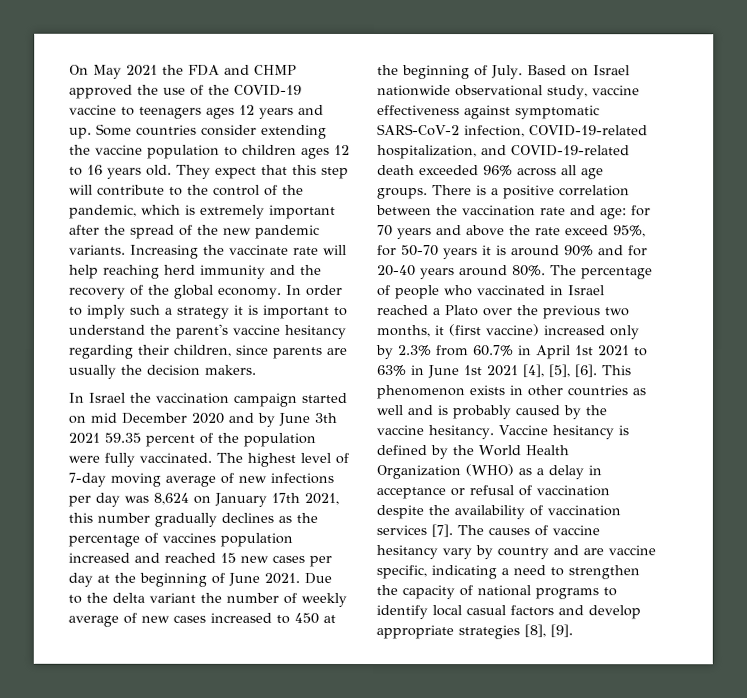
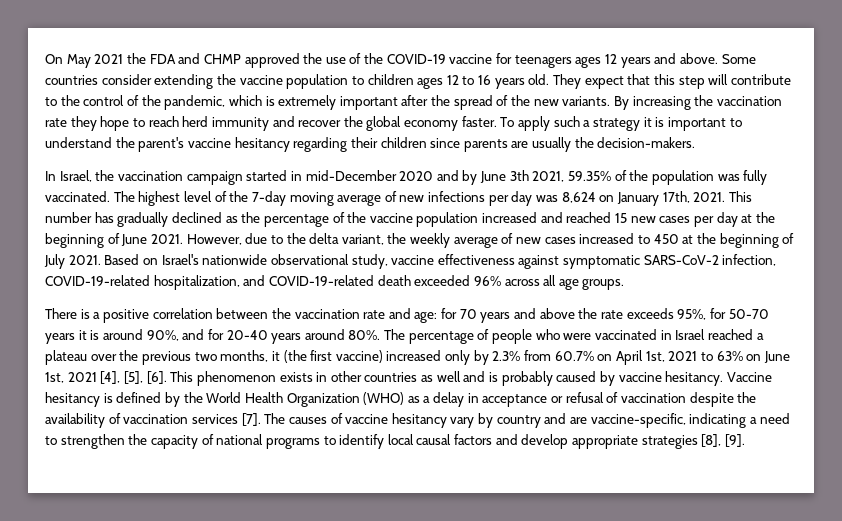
[121,106,135,116] to -> [496,53,513,64] for
[69,127,92,139] up. -> [679,53,718,64] above.
[255,224,320,239] [69,244,347,259] [69,264,322,279] [69,284,343,299] [69,304,126,319] pandemic variants. Increasing the vaccinate rate will help reaching herd immunity and the recovery of the global economy. In order to imply -> [562,95,782,110] [45,116,551,131] variants. By increasing the vaccination rate they hope to reach herd immunity and recover the global economy faster. To apply
[173,344,232,357] children, -> [380,137,427,148] children
[146,364,256,376] [68,392,125,403] decision makers. // In Israel -> [597,137,696,148] [45,170,92,182] decision-makers. // In Israel,
[68,412,187,424] on mid December -> [290,170,397,181] in mid-December
[68,432,195,447] 2021 59.35 percent -> [532,171,612,182] 2021, 59.35%
[68,455,100,463] were -> [717,174,740,181] was
(349, 458) none -> [229,191,249,202] the
[271,492,339,505] [68,512,274,527] 17th 2021, this number gradually declines -> [662,191,752,203] [45,212,222,227] 17th, 2021. This number has gradually declined
[162,532,216,543] vaccines -> [347,212,413,223] the vaccine
[304,572,332,584] Due -> [186,233,268,245] However, due
[149,592,297,604] variant the number of -> [341,233,407,245] variant, the
[491,65,523,80] July. -> [44,254,101,269] July 2021.
[592,65,630,76] Israel -> [161,254,199,265] Israel's
(428, 194) none -> (625, 284) //
[565,225,609,236] exceed -> [626,308,674,319] exceeds
[564,245,594,257] 90% -> [146,330,179,341] 90%,
(473, 291) none -> [563,333,592,340] were
[445,305,479,317] Plato -> [45,350,87,365] plateau
[449,324,482,337] (first -> [283,350,333,363] (the first
[517,345,648,360] [376,365,482,379] in April 1st 2021 to 63% in June 1st -> [597,350,790,365] [45,372,64,383] on April 1st, 2021 to 63% on June 1st,
[585,405,607,416] the -> (615, 378) none
[608,545,656,556] [376,565,427,580] vaccine specific, -> [590,413,686,428] vaccine-specific,
[466,605,506,616] casual -> [416,434,452,445] causal

